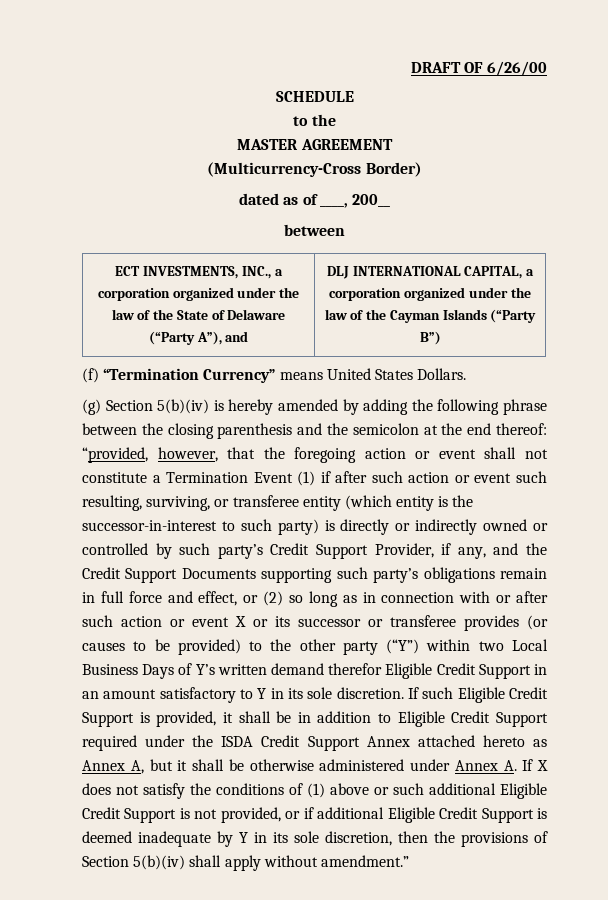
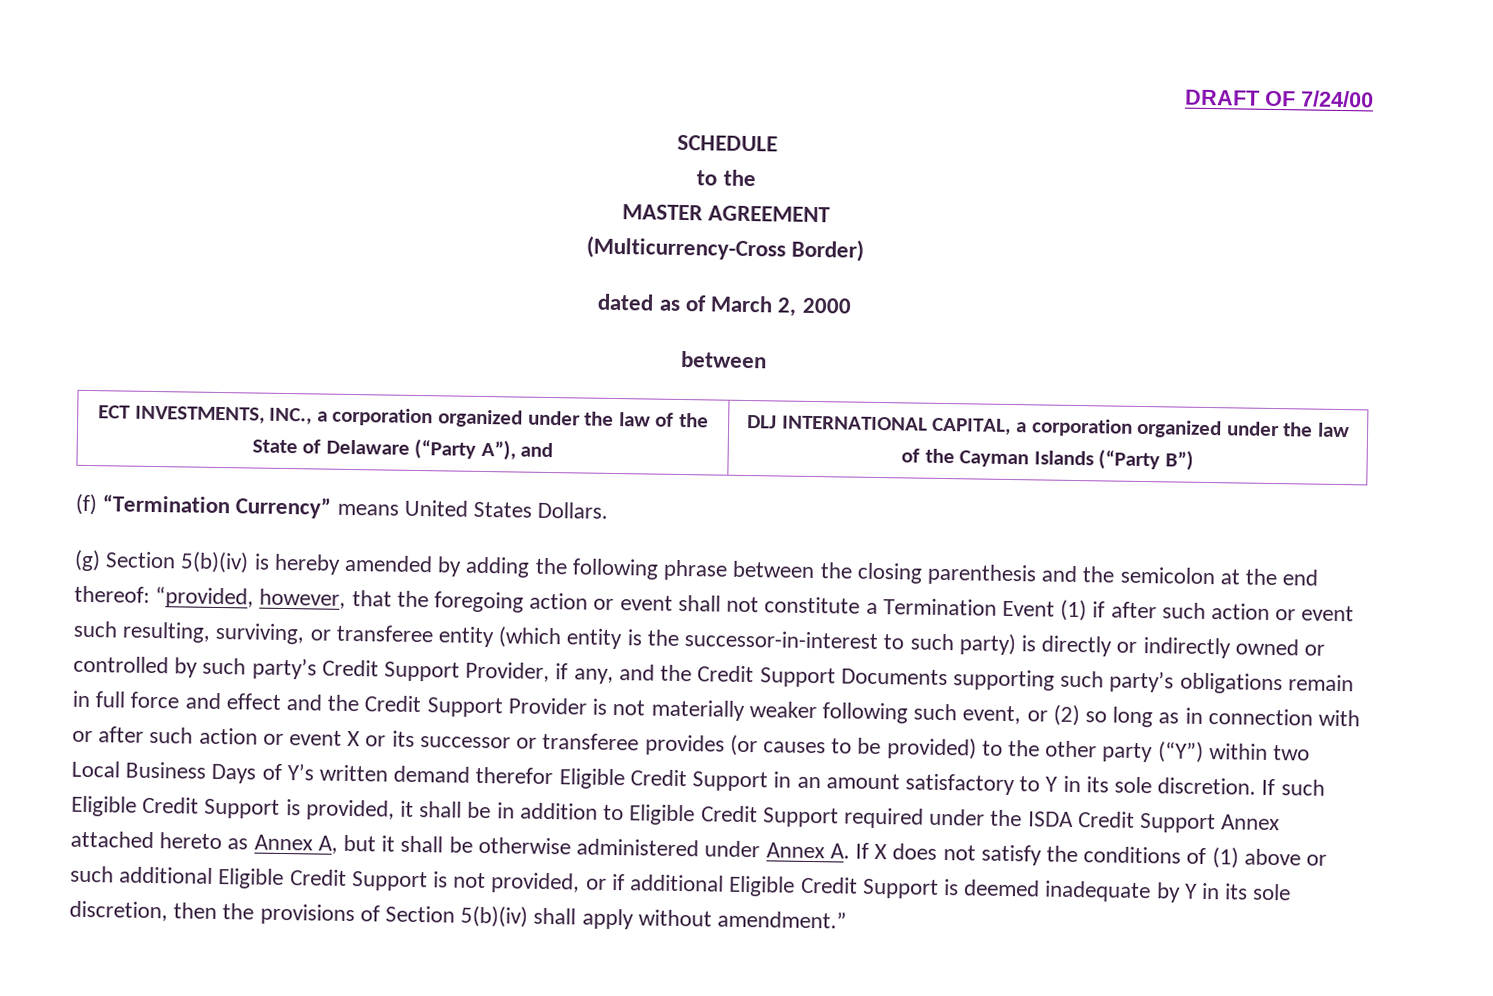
[487,61,547,76] 6/26/00 -> [1301,90,1374,108] 7/24/00
[319,194,390,208] ____, 200__ -> [710,295,852,317] March 2, 2000
[198,591,238,606] effect, -> [225,693,1022,725] effect and the Credit Support Provider is not materially weaker following such event,

